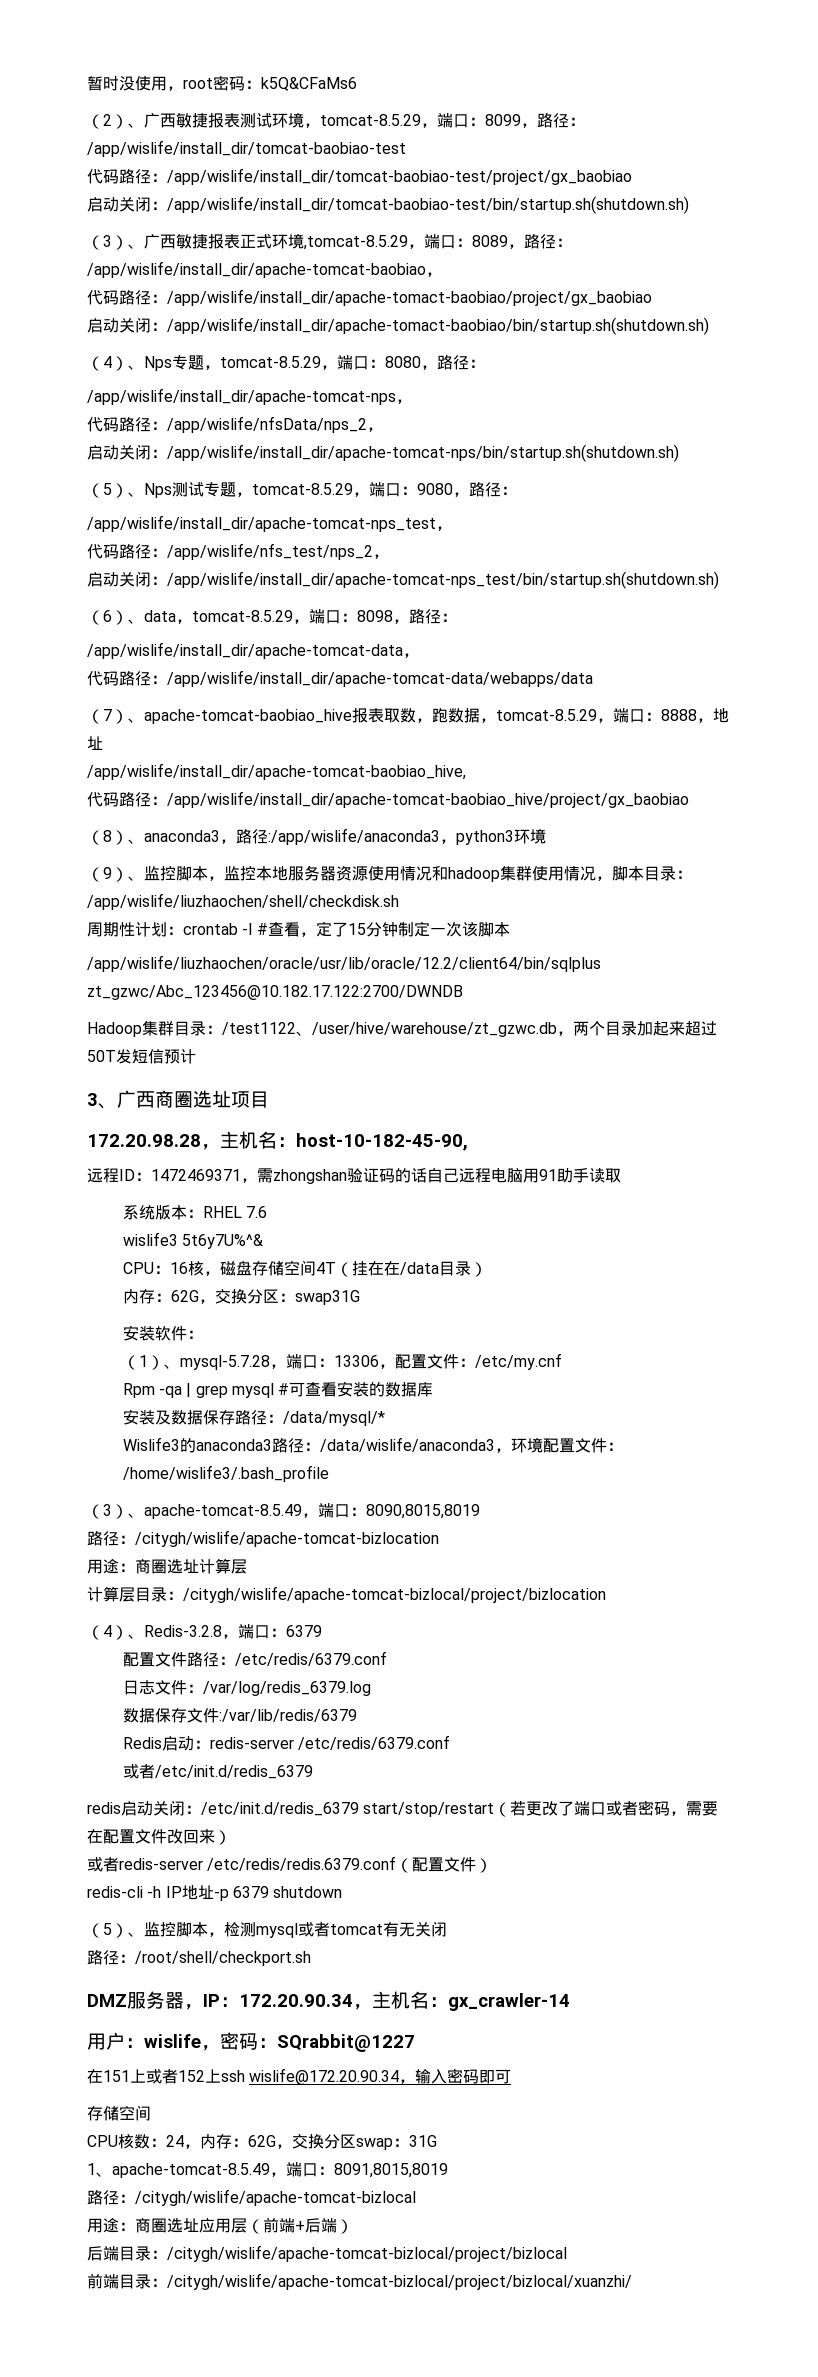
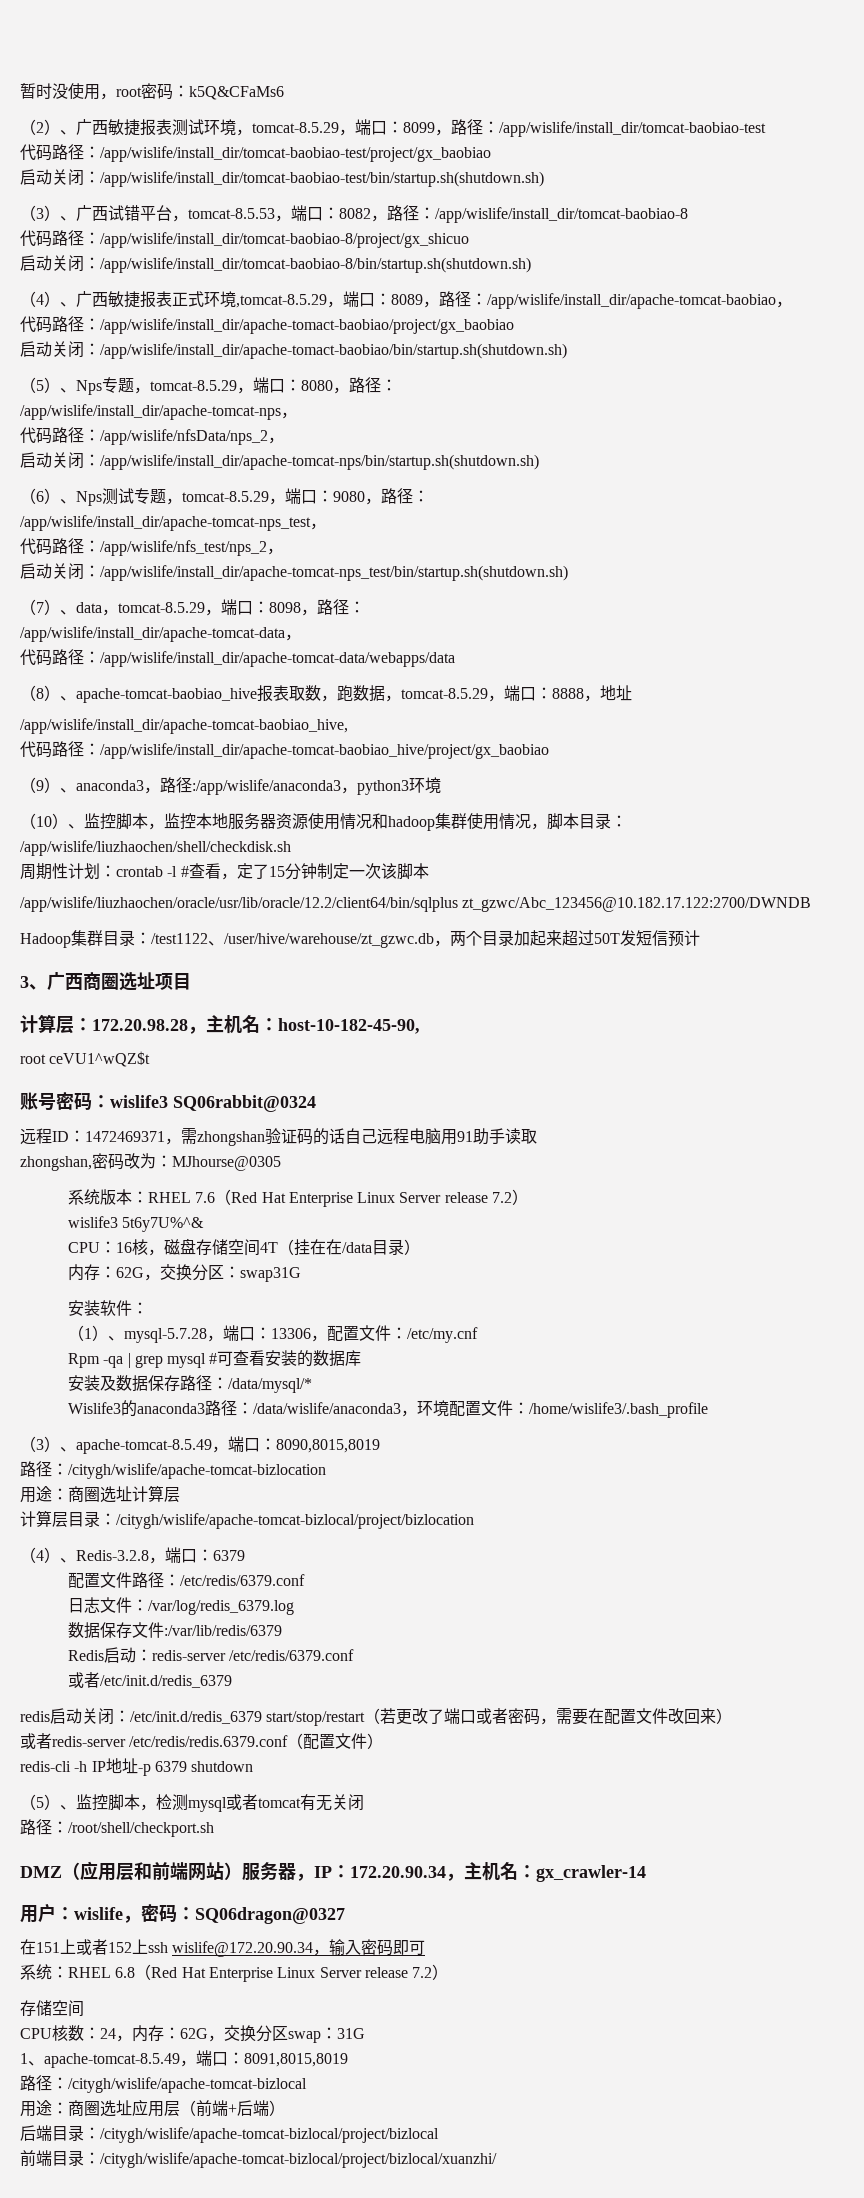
(176, 241) none -> [108,205,688,223] [20,230,469,248] [20,255,531,273] [20,291,108,307] 试错平台，tomcat-8.5.53，端口：8082，路径：/app/wislife/install_dir/tomcat-baobiao-8 // 代码路径：/app/wislife/install_dir/tomcat-baobiao-8/project/gx_shicuo // 启动关闭：/app/wislife/install_dir/tomcat-baobiao-8/bin/startup.sh(shutdown.sh) // （4）、广西
[103,356,112,368] 4 -> [36,380,44,391] 5
[103,483,112,495] 5 -> [36,491,44,502] 6
[103,610,112,622] 6 -> [36,602,44,613] 7
[103,709,112,721] 7 -> [36,688,44,699] 8
[103,830,112,842] 8 -> [36,780,44,791] 9
[103,867,112,879] 9 -> [36,816,52,827] 10
(269, 1099) none -> [20,1014,92,1034] 计算层：
(468, 1142) none -> [20,1051,151,1067] [20,1092,316,1112] // root ceVU1^wQZ$t // 账号密码：wislife3 SQ06rabbit@0324
(621, 1175) none -> [20,1153,281,1171] // zhongshan,密码改为：MJhourse@0305
(267, 1212) none -> [215,1189,529,1207] （Red Hat Enterprise Linux Server release 7.2）
(127, 2000) none -> [62,1861,242,1881] （应用层和前端网站）
[277,2034,415,2052] SQrabbit@1227 -> [195,1907,345,1924] SQ06dragon@0327
(512, 2076) none -> [20,1964,449,1982] // 系统：RHEL 6.8（Red Hat Enterprise Linux Server release 7.2）

